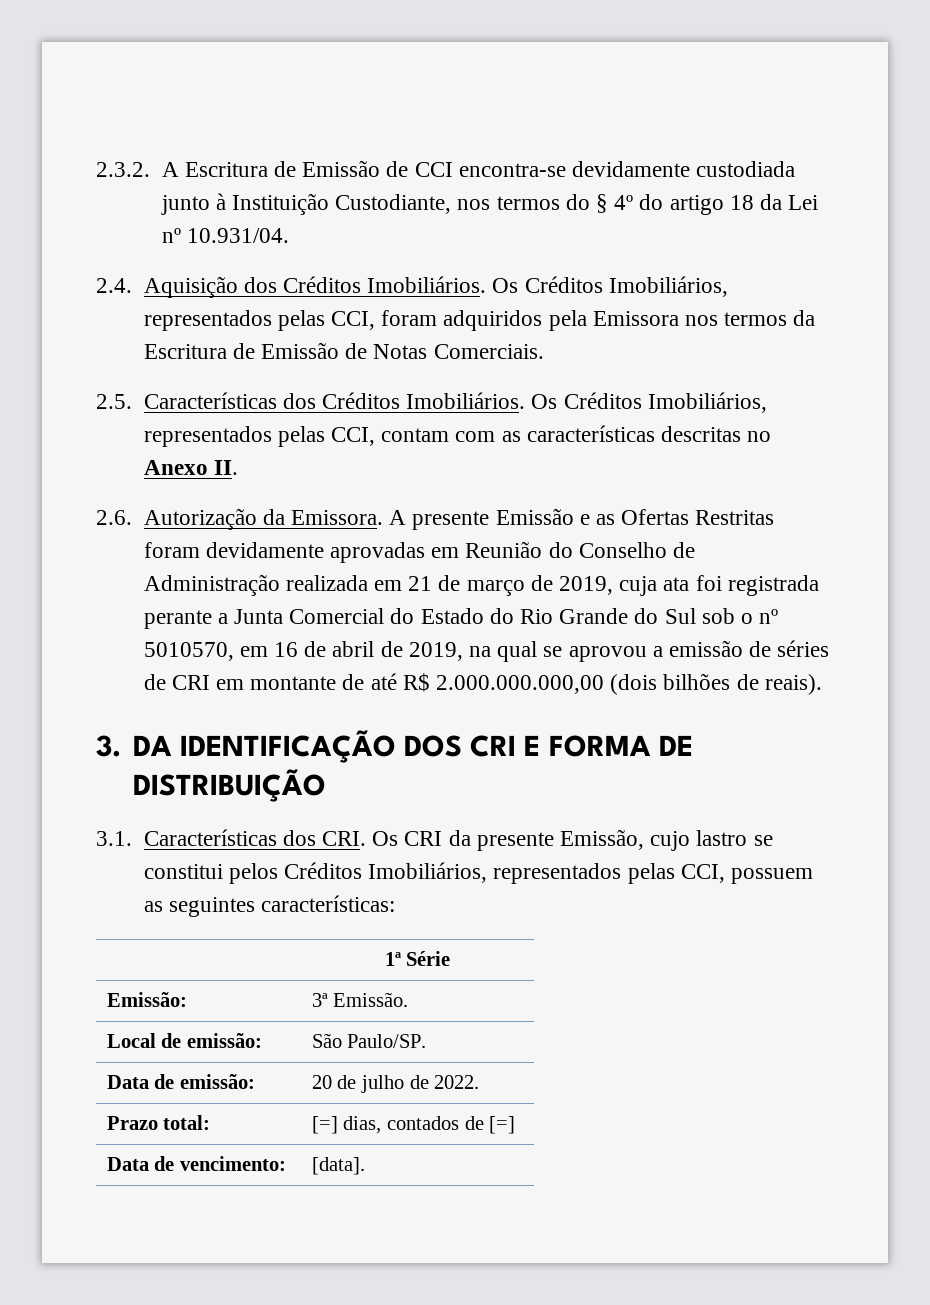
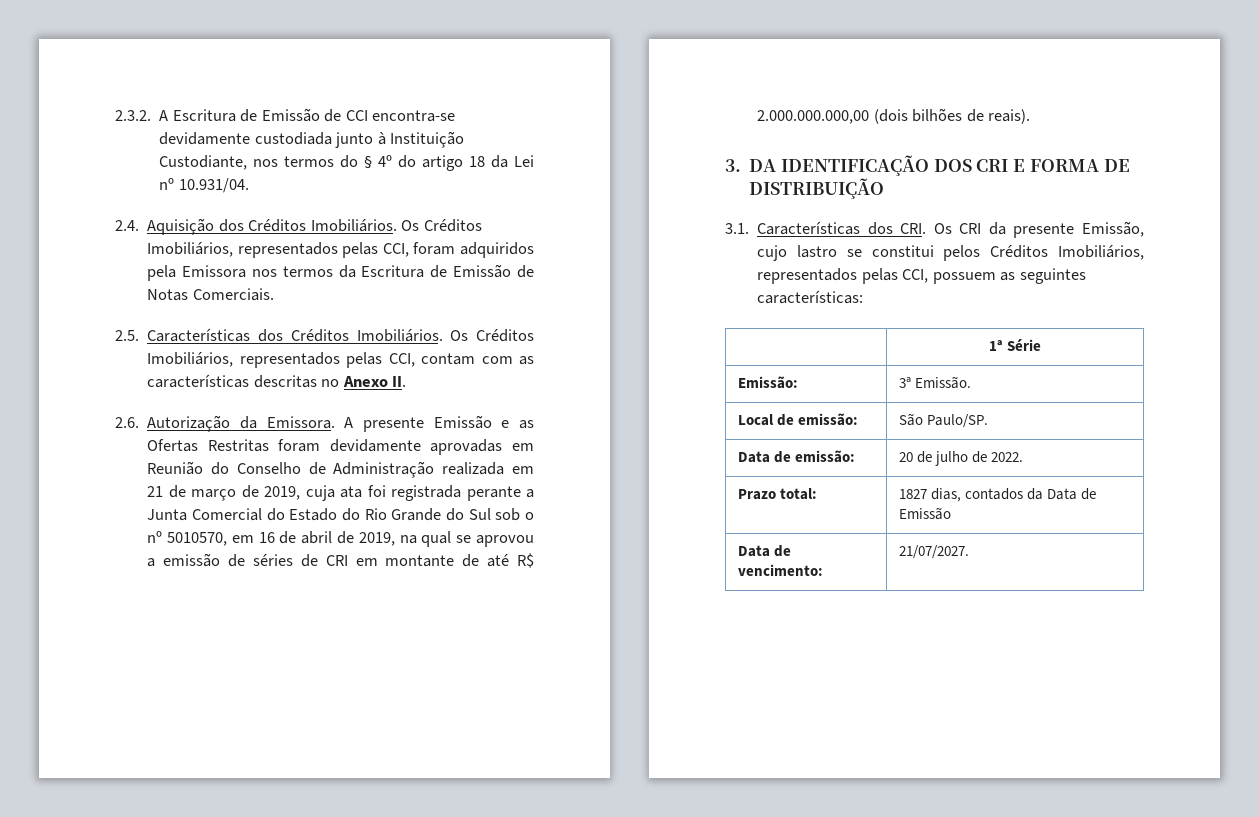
[311,1116,338,1134] [=] -> [898,489,927,499] 1827
[464,1116,516,1134] de [=] -> [1026,488,1097,500] [898,507,951,520] da Data de Emissão
[311,1157,365,1175] [data]. -> [898,545,969,559] 21/07/2027.

